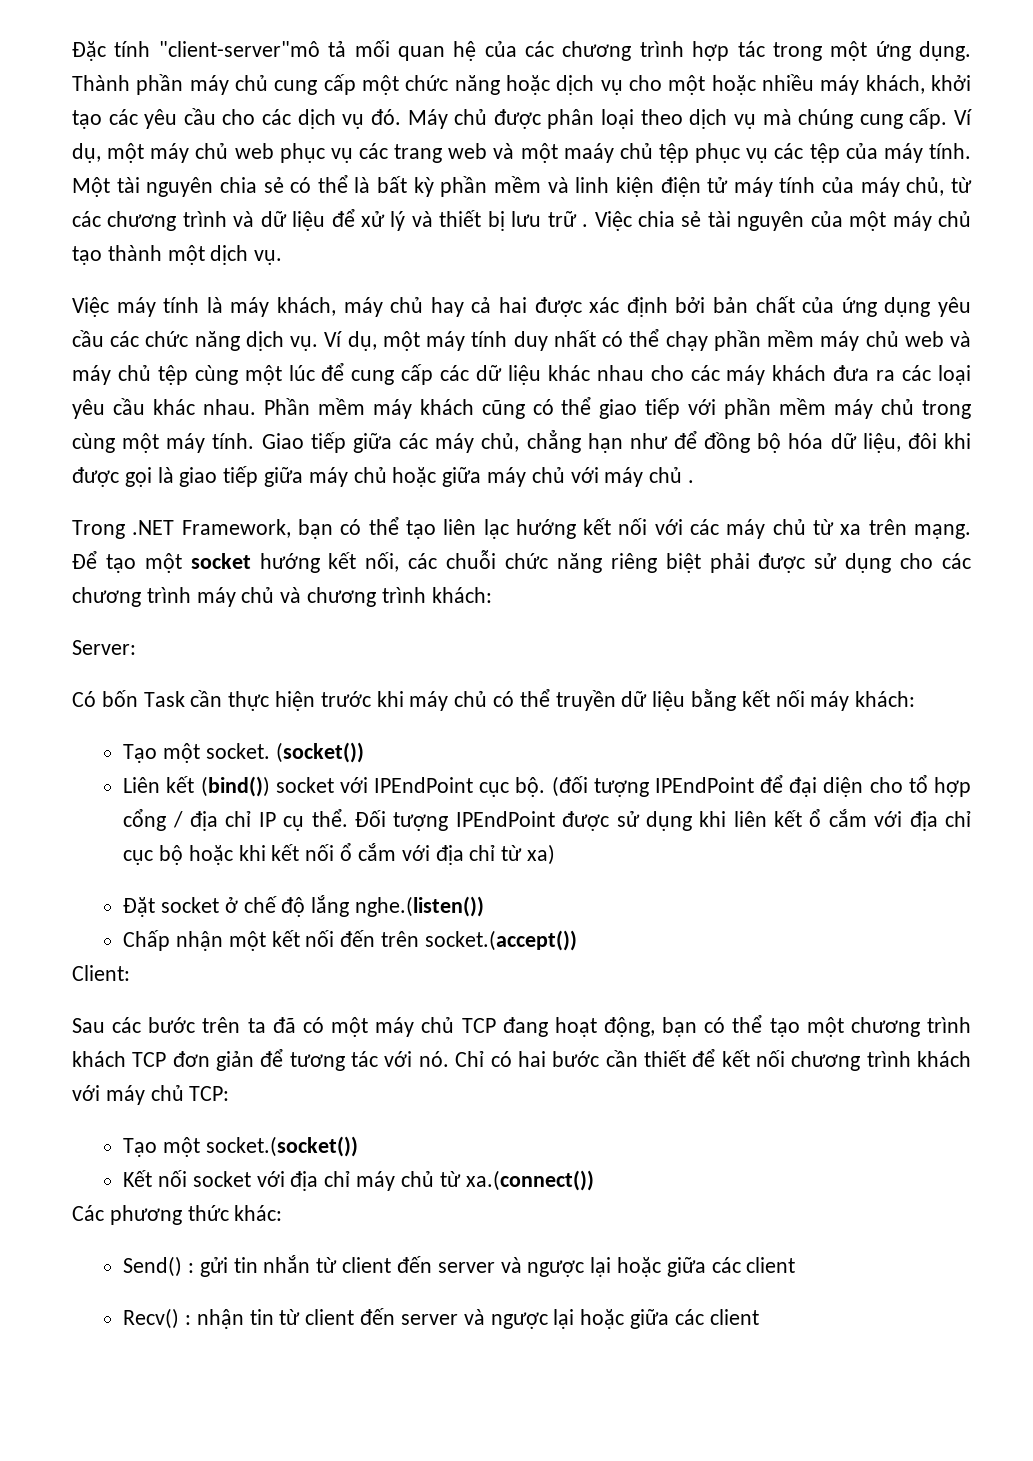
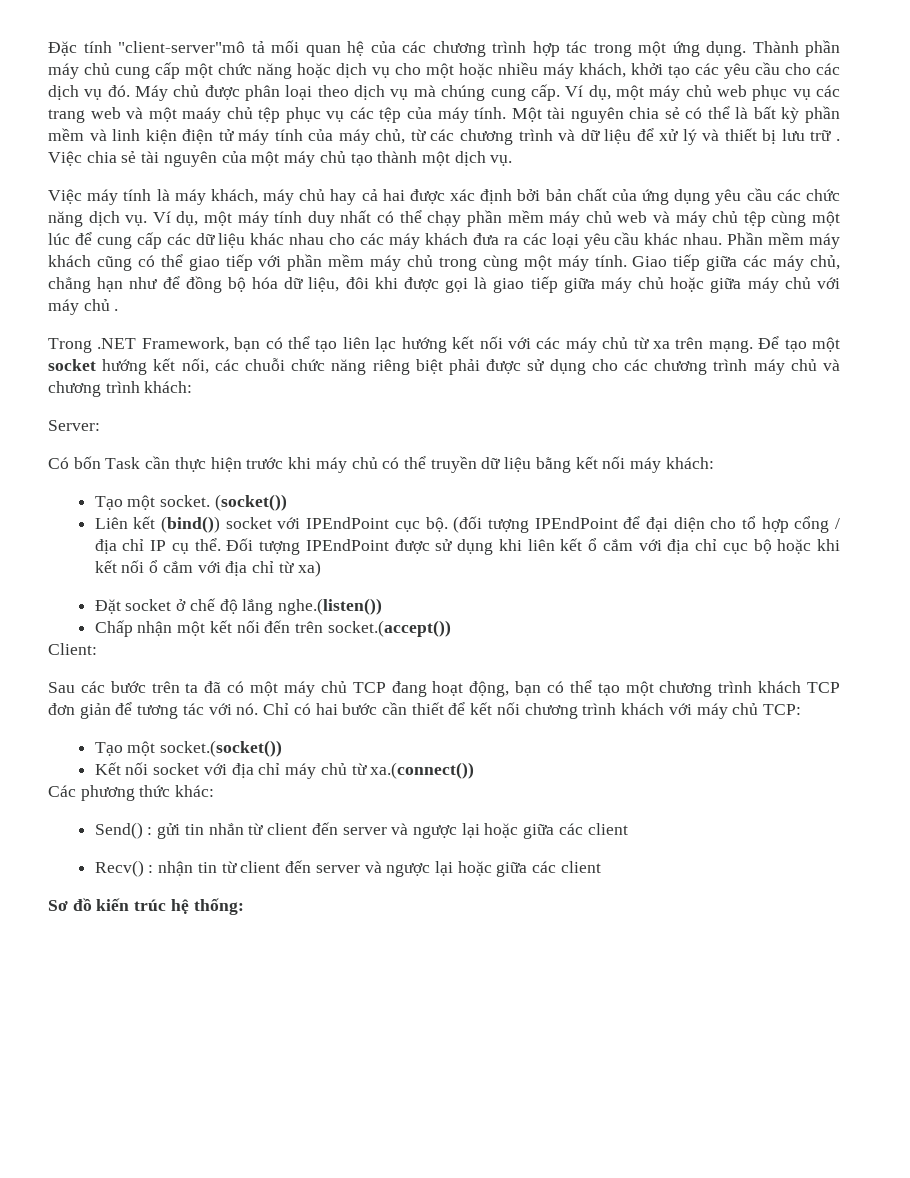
(759, 1317) none -> [48,898,244,915] // Sơ đồ kiến trúc hệ thống:

